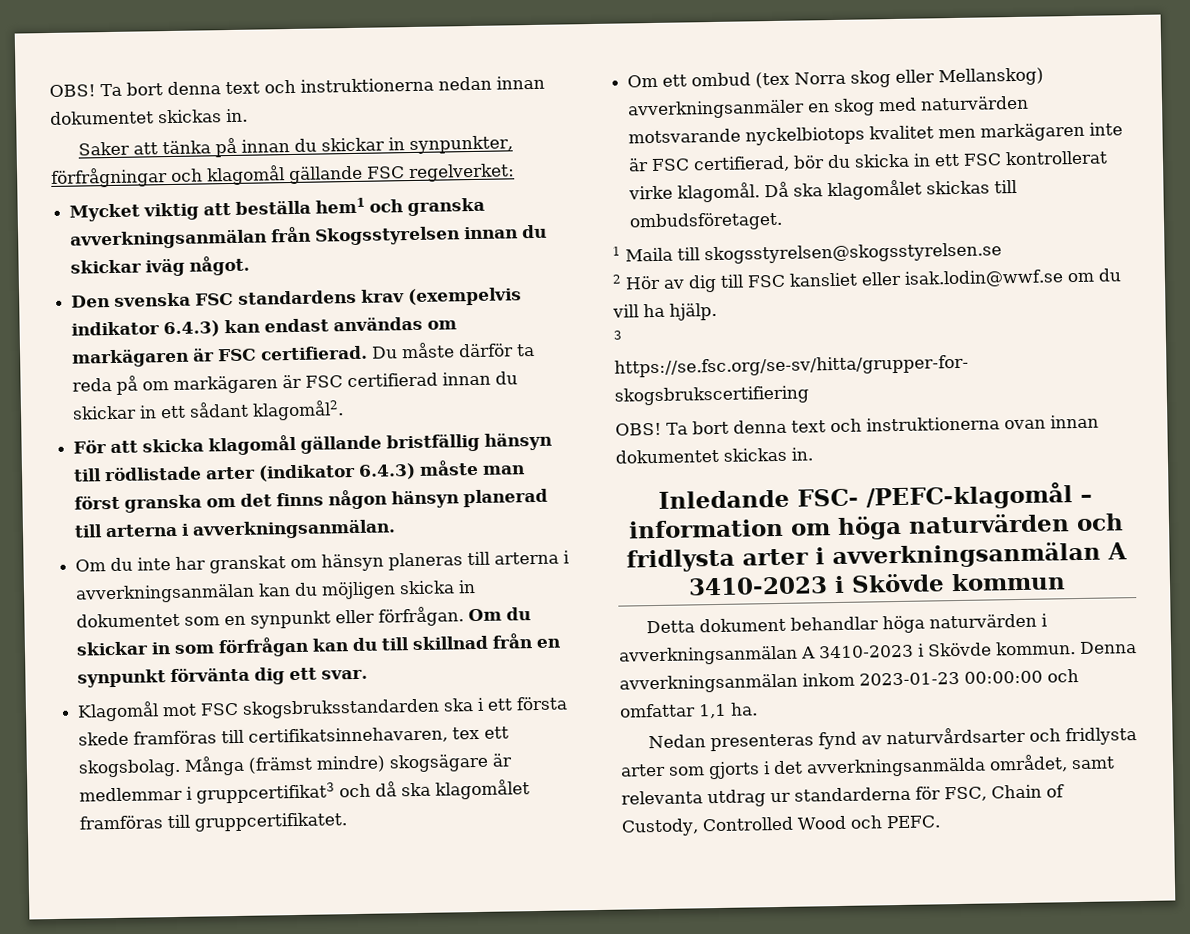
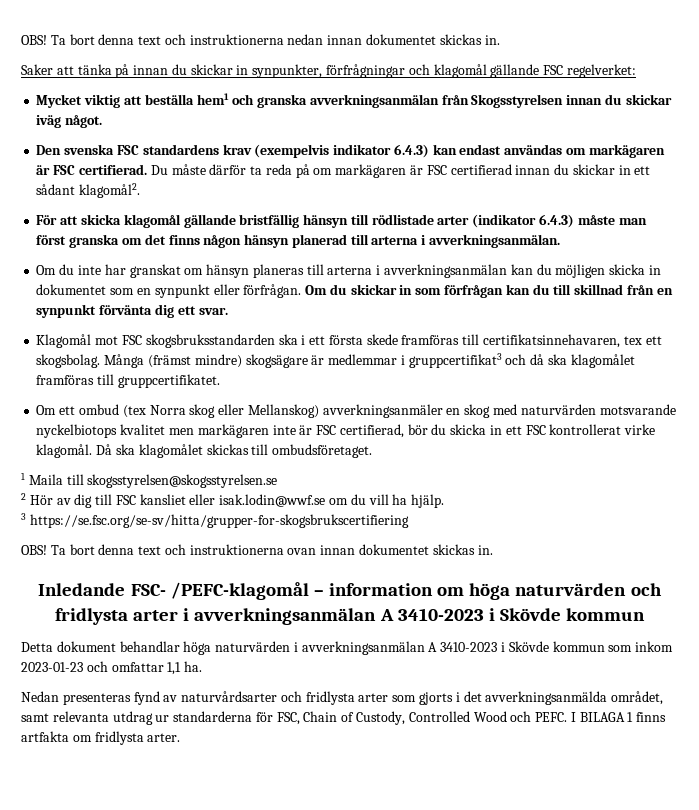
[995,641,1137,656] [619,673,798,694] kommun. Denna avverkningsanmälan -> [552,641,633,652] kommun som
[964,670,1043,684] 00:00:00 -> (83, 667) none
(941, 822) none -> [570,712,667,722] [21,731,181,745] I BILAGA 1 finns artfakta om fridlysta arter.

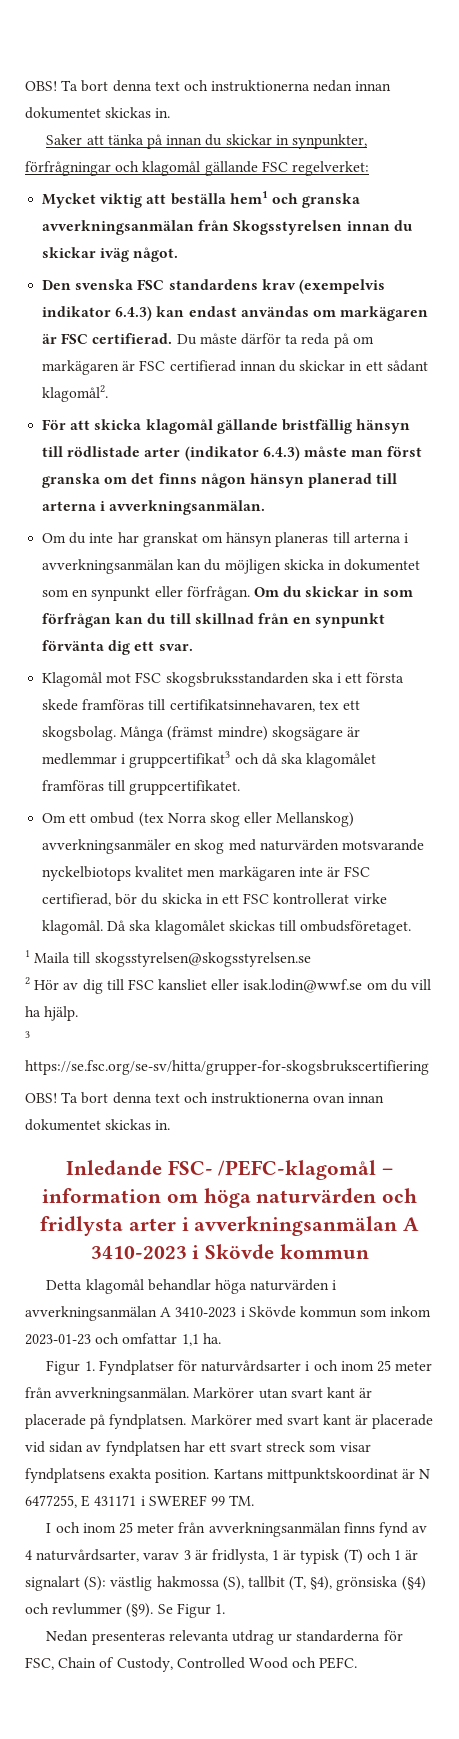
[56,641,116,652] dokument -> [85,1279,144,1294] klagomål
[21,691,664,705] [21,713,49,722] Nedan presenteras fynd av naturvårdsarter och fridlysta arter som gjorts i det avverkningsanmälda området, samt -> [46,1360,433,1375] [25,1387,373,1402] [25,1414,434,1429] [25,1441,371,1456] [25,1468,431,1483] [25,1495,255,1508] [46,1522,428,1537] [25,1549,419,1564] [25,1576,426,1591] [25,1603,225,1618] [46,1630,165,1645] Figur 1. Fyndplatser för naturvårdsarter i och inom 25 meter från avverkningsanmälan. Markörer utan svart kant är placerade på fyndplatsen. Markörer med svart kant är placerade vid sidan av fyndplatsen har ett svart streck som visar fyndplatsens exakta position. Kartans mittpunktskoordinat är N 6477255, E 431171 i SWEREF 99 TM. // I och inom 25 meter från avverkningsanmälan finns fynd av 4 naturvårdsarter, varav 3 är fridlysta, 1 är typisk (T) och 1 är signalart (S): västlig hakmossa (S), tallbit (T, §4), grönsiska (§4) och revlummer (§9). Se Figur 1. // Nedan presenteras
[570,712,667,722] [21,731,181,745] I BILAGA 1 finns artfakta om fridlysta arter. -> (358, 1663) none

